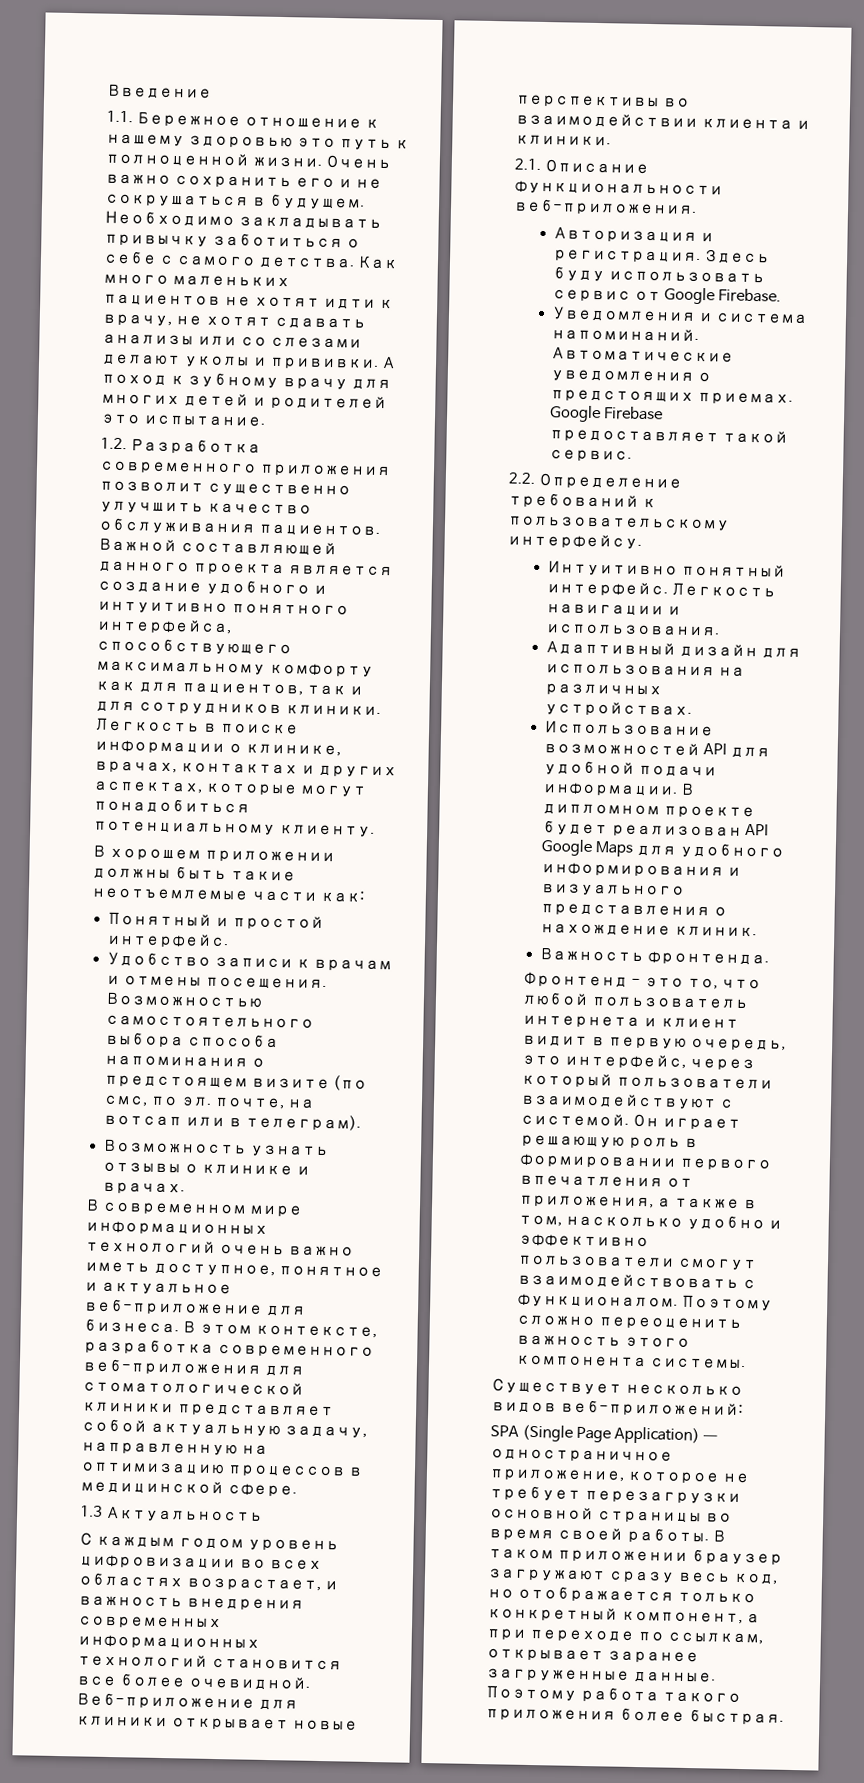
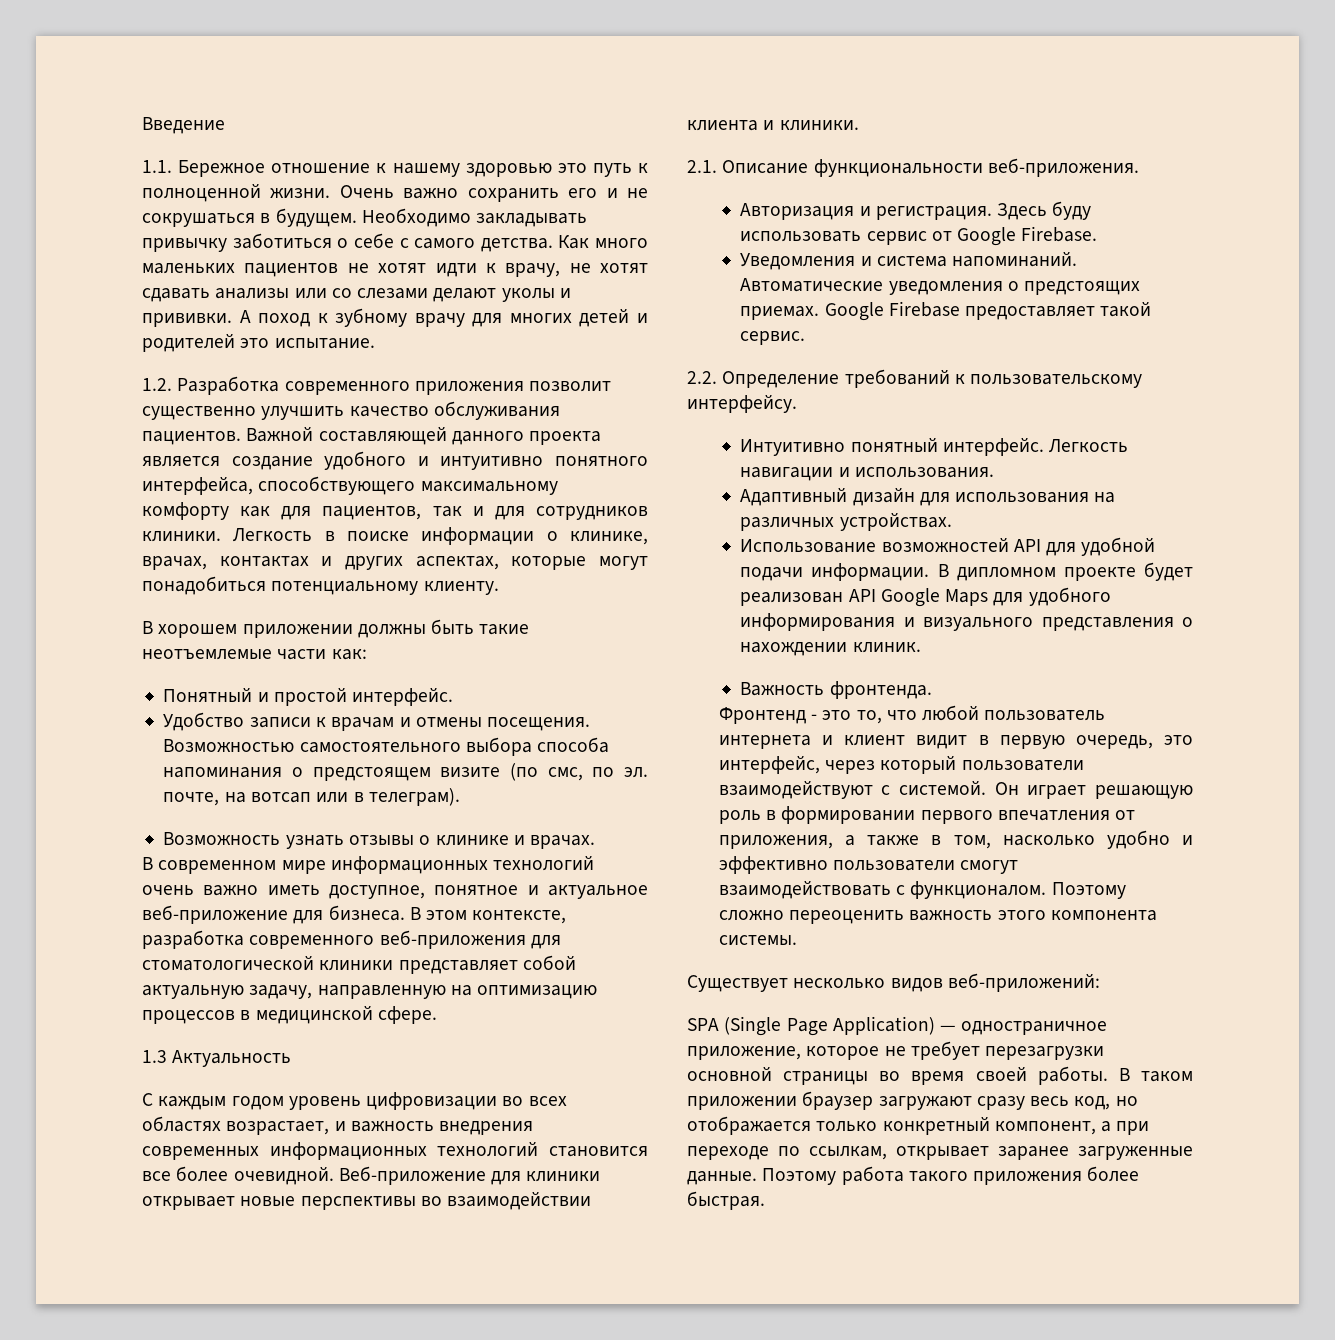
[540,923,672,937] нахождение -> [740,642,848,656] нахождении

